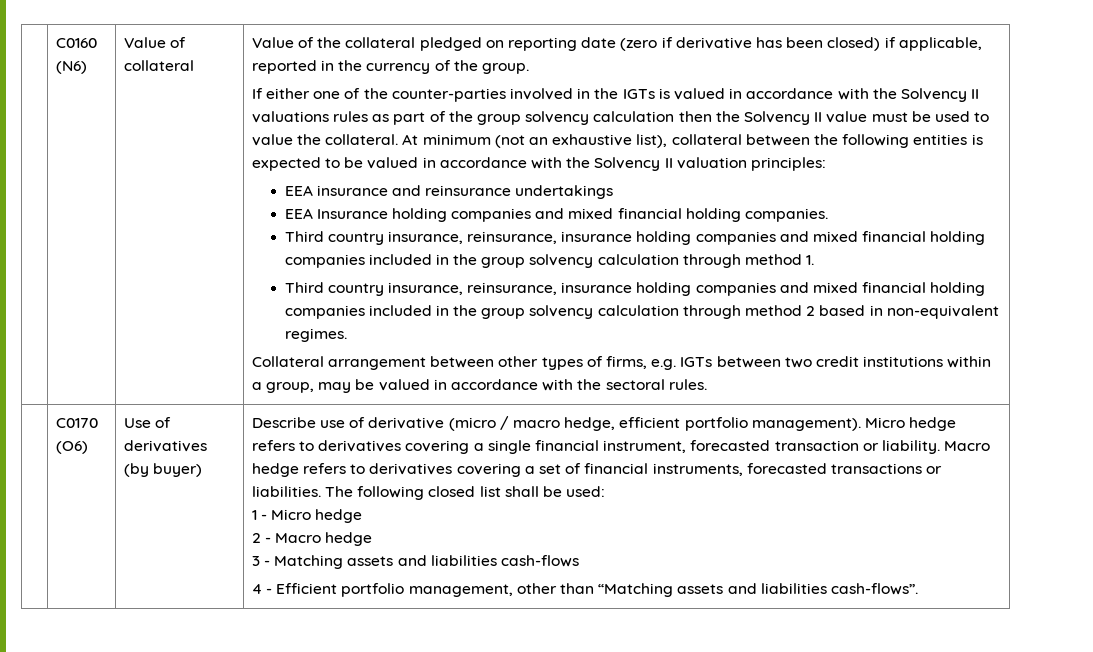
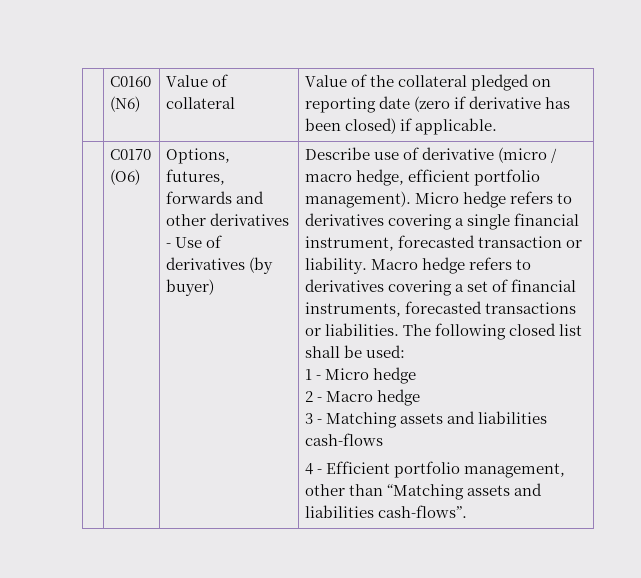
[898,37,982,51] [251,60,530,74] [251,88,980,102] [251,111,990,125] [251,134,983,148] [251,157,826,171] [284,185,614,199] [284,208,829,222] [284,231,986,245] [284,254,815,268] [284,282,986,296] [284,305,999,319] [284,328,347,342] [251,356,992,370] [251,379,707,393] [55,418,98,428] [55,441,88,454] applicable, reported in the currency of the group. // If either one of the counter-parties involved in the IGTs is valued in accordance with the Solvency II valuations rules as part of the group solvency calculation then the Solvency II value must be used to value the collateral. At minimum (not an exhaustive list), collateral between the following entities is expected to be valued in accordance with the Solvency II valuation principles: // EEA insurance and reinsurance undertakings // EEA Insurance holding companies and mixed financial holding companies. // Third country insurance, reinsurance, insurance holding companies and mixed financial holding companies included in the group solvency calculation through method 1. // Third country insurance, reinsurance, insurance holding companies and mixed financial holding companies included in the group solvency calculation through method 2 based in non-equivalent regimes. // Collateral arrangement between other types of firms, e.g. IGTs between two credit institutions within a group, may be valued in accordance with the sectoral rules. // | C0170 (O6) | -> [414,118,497,135] [109,149,151,160] [109,169,140,185] [165,148,230,164] [165,169,225,185] [165,191,264,204] [165,213,289,226] [165,243,171,248] applicable. // | C0170 (O6) | Options, futures, forwards and other derivatives -

